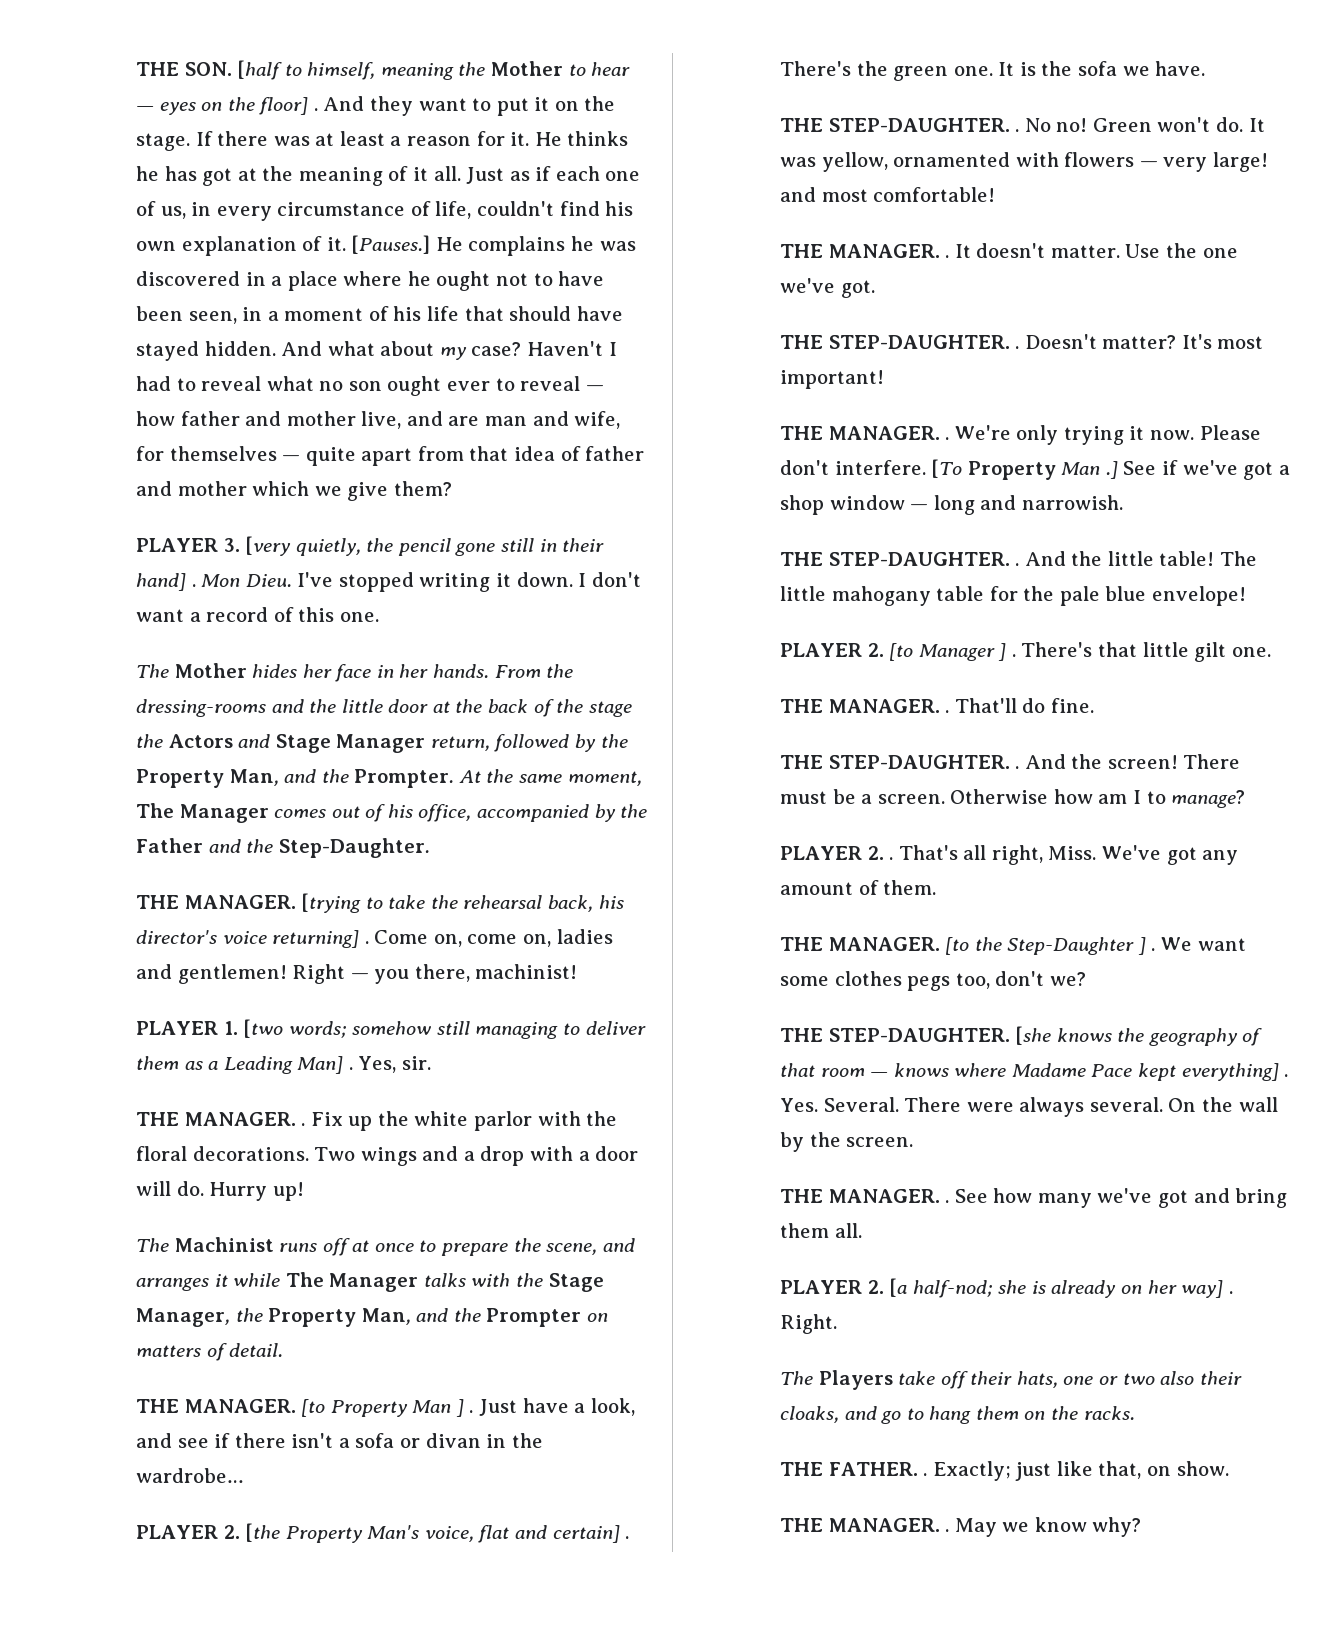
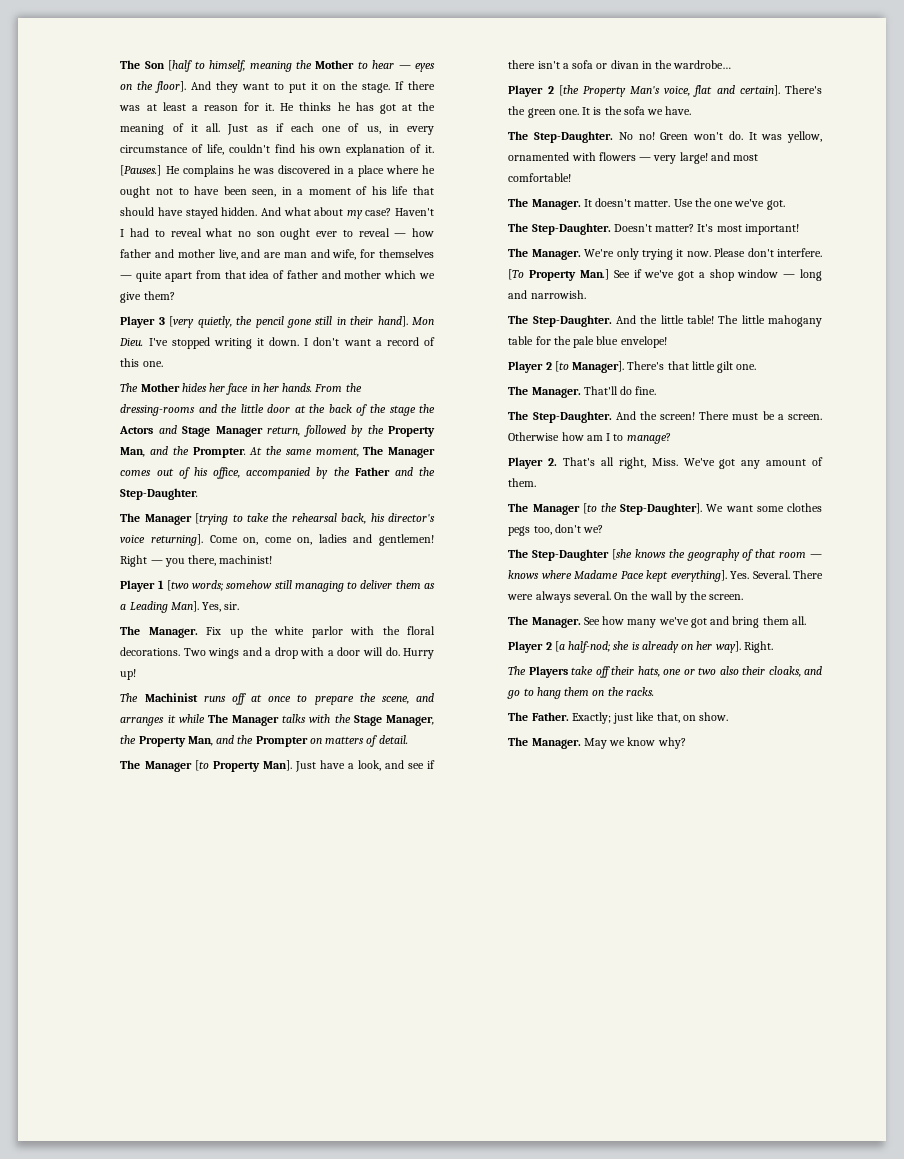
[136,62,232,76] THE SON. -> [120,60,165,69] The Son
[259,97,318,115] floor] . -> [155,81,187,93] floor].
[136,538,240,552] PLAYER 3. -> [120,316,165,328] Player 3
[136,573,196,591] hand] . -> [377,316,408,327] hand].
[136,895,296,909] THE MANAGER. -> [120,513,192,525] The Manager
[272,930,369,948] returning] . -> [151,534,204,546] returning].
[136,1021,238,1035] PLAYER 1. -> [120,580,164,592] Player 1
[297,1056,353,1074] Man] . -> [170,601,199,612] Man].
[136,1112,306,1126] THE MANAGER. . -> [120,626,198,638] The Manager.
[136,1399,474,1417] THE MANAGER. [to Property Man ] . -> [120,760,292,772] The Manager [to Property Man].
[136,1525,240,1539] PLAYER 2. -> [508,85,554,97] Player 2
[552,1525,630,1543] certain] . -> [739,85,780,96] certain].
[780,118,1020,132] THE STEP-DAUGHTER. . -> [508,131,614,143] The Step-Daughter.
[780,244,950,258] THE MANAGER. . -> [508,198,581,210] The Manager.
[780,335,1020,349] THE STEP-DAUGHTER. . -> [508,223,611,235] The Step-Daughter.
[780,426,950,440] THE MANAGER. . -> [508,248,581,260] The Manager.
[1061,461,1118,479] Man .] -> [580,269,610,280] Man.]
[780,552,1020,566] THE STEP-DAUGHTER. . -> [508,315,612,327] The Step-Daughter.
[780,643,1016,661] PLAYER 2. [to Manager ] . -> [508,361,625,373] Player 2 [to Manager].
[780,699,950,713] THE MANAGER. . -> [508,386,581,398] The Manager.
[780,755,1020,769] THE STEP-DAUGHTER. . -> [508,411,612,423] The Step-Daughter.
[780,846,894,860] PLAYER 2. . -> [508,457,558,469] Player 2.
[780,937,1156,955] THE MANAGER. [to the Step-Daughter ] . -> [508,503,703,515] The Manager [to the Step-Daughter].
[780,1028,1010,1042] THE STEP-DAUGHTER. -> [508,549,610,561] The Step-Daughter
[1181,1063,1289,1081] everything] . -> [670,570,727,582] everything].
[780,1189,950,1203] THE MANAGER. . -> [508,616,581,628] The Manager.
[780,1280,884,1294] PLAYER 2. -> [508,641,552,653] Player 2
[1181,1280,1233,1298] way] . -> [715,641,741,653] way].
[780,1462,928,1476] THE FATHER. . -> [508,712,569,721] The Father.
[780,1518,950,1532] THE MANAGER. . -> [508,737,581,749] The Manager.

